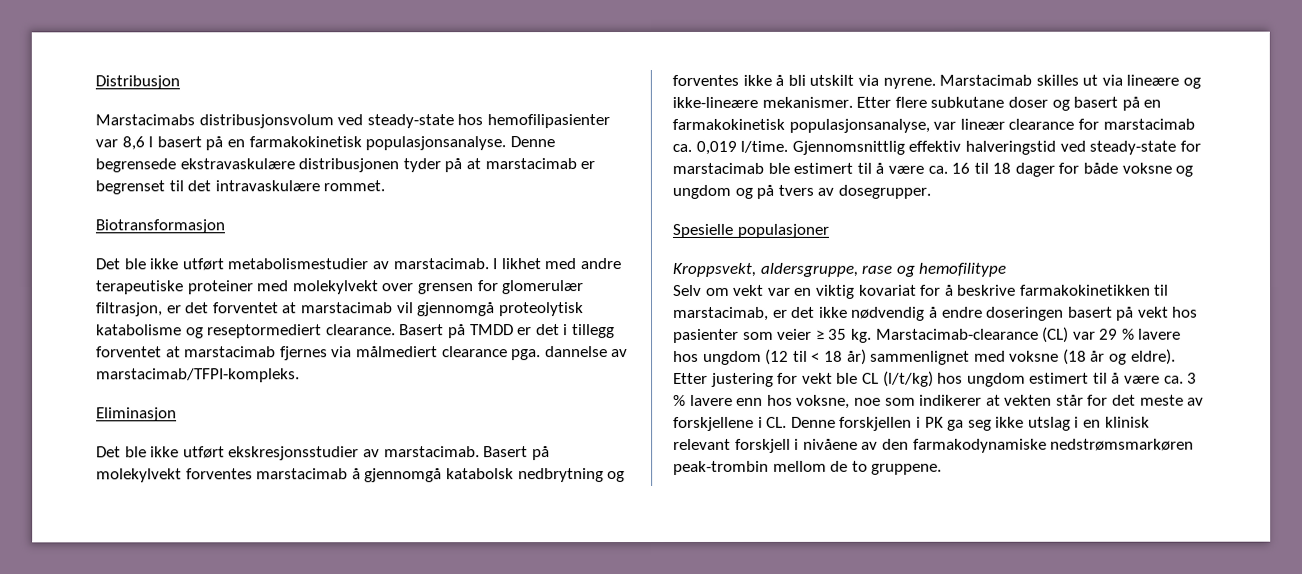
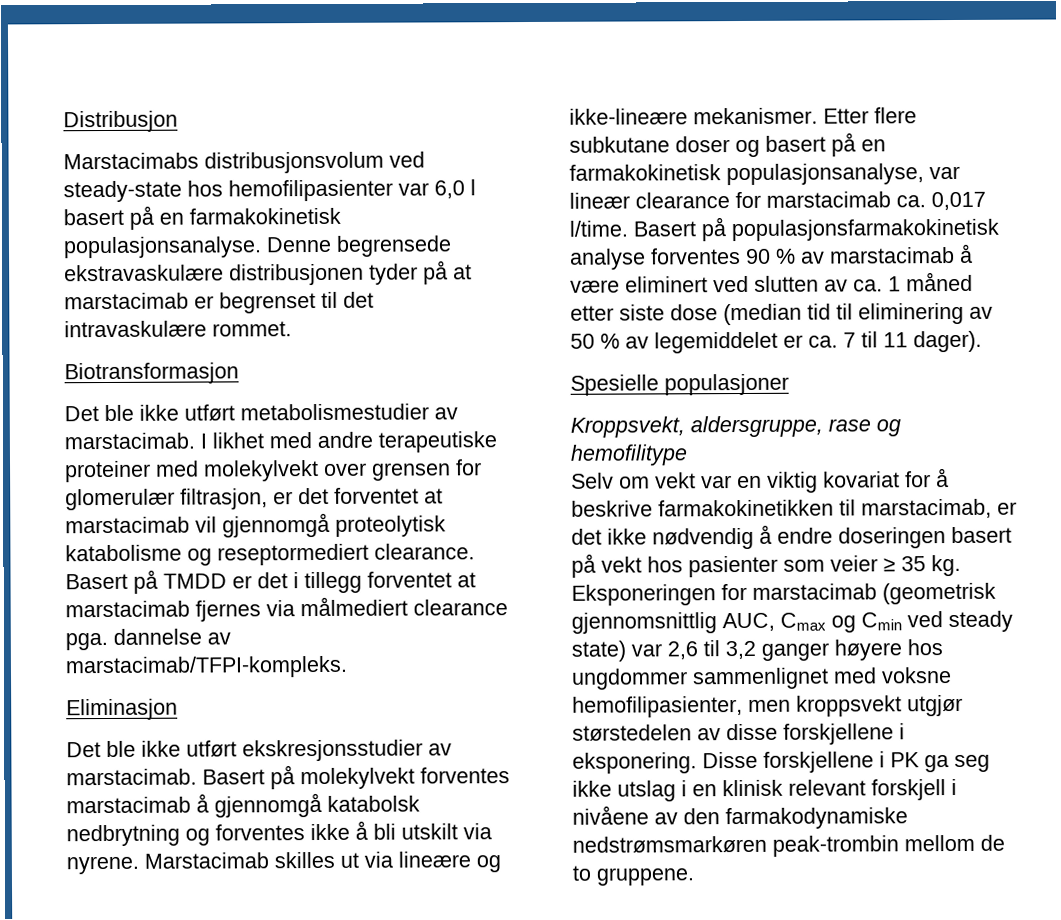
[121,136,145,151] 8,6 -> [434,180,465,199] 6,0
[695,140,1201,155] [672,162,1194,177] [672,184,931,199] 0,019 l/time. Gjennomsnittlig effektiv halveringstid ved steady-state for marstacimab ble estimert til å være ca. 16 til 18 dager for både voksne og ungdom og på tvers av dosegrupper. -> [931,191,986,211] [569,217,999,242] [570,243,973,270] [570,271,973,293] [570,302,993,326] [570,330,982,354] 0,017 l/time. Basert på populasjonsfarmakokinetisk analyse forventes 90 % av marstacimab å være eliminert ved slutten av ca. 1 måned etter siste dose (median tid til eliminering av 50 % av legemiddelet er ca. 7 til 11 dager).
[875,326,1182,343] [673,348,1176,365] [673,370,1198,387] [673,394,1205,409] [673,416,913,431] Marstacimab-clearance (CL) var 29 % lavere hos ungdom (12 til < 18 år) sammenlignet med voksne (18 år og eldre). Etter justering for vekt ble CL (l/t/kg) hos ungdom estimert til å være ca. 3 % lavere enn hos voksne, noe som indikerer at vekten står for det meste av forskjellene i CL. Denne forskjellen -> [571,582,996,606] [571,610,1013,634] [571,639,943,662] [571,667,952,690] [572,694,963,718] [572,723,905,745] [572,751,874,774] Eksponeringen for marstacimab (geometrisk gjennomsnittlig AUC, Cmax og Cmin ved steady state) var 2,6 til 3,2 ganger høyere hos ungdommer sammenlignet med voksne hemofilipasienter, men kroppsvekt utgjør størstedelen av disse forskjellene i eksponering. Disse forskjellene

